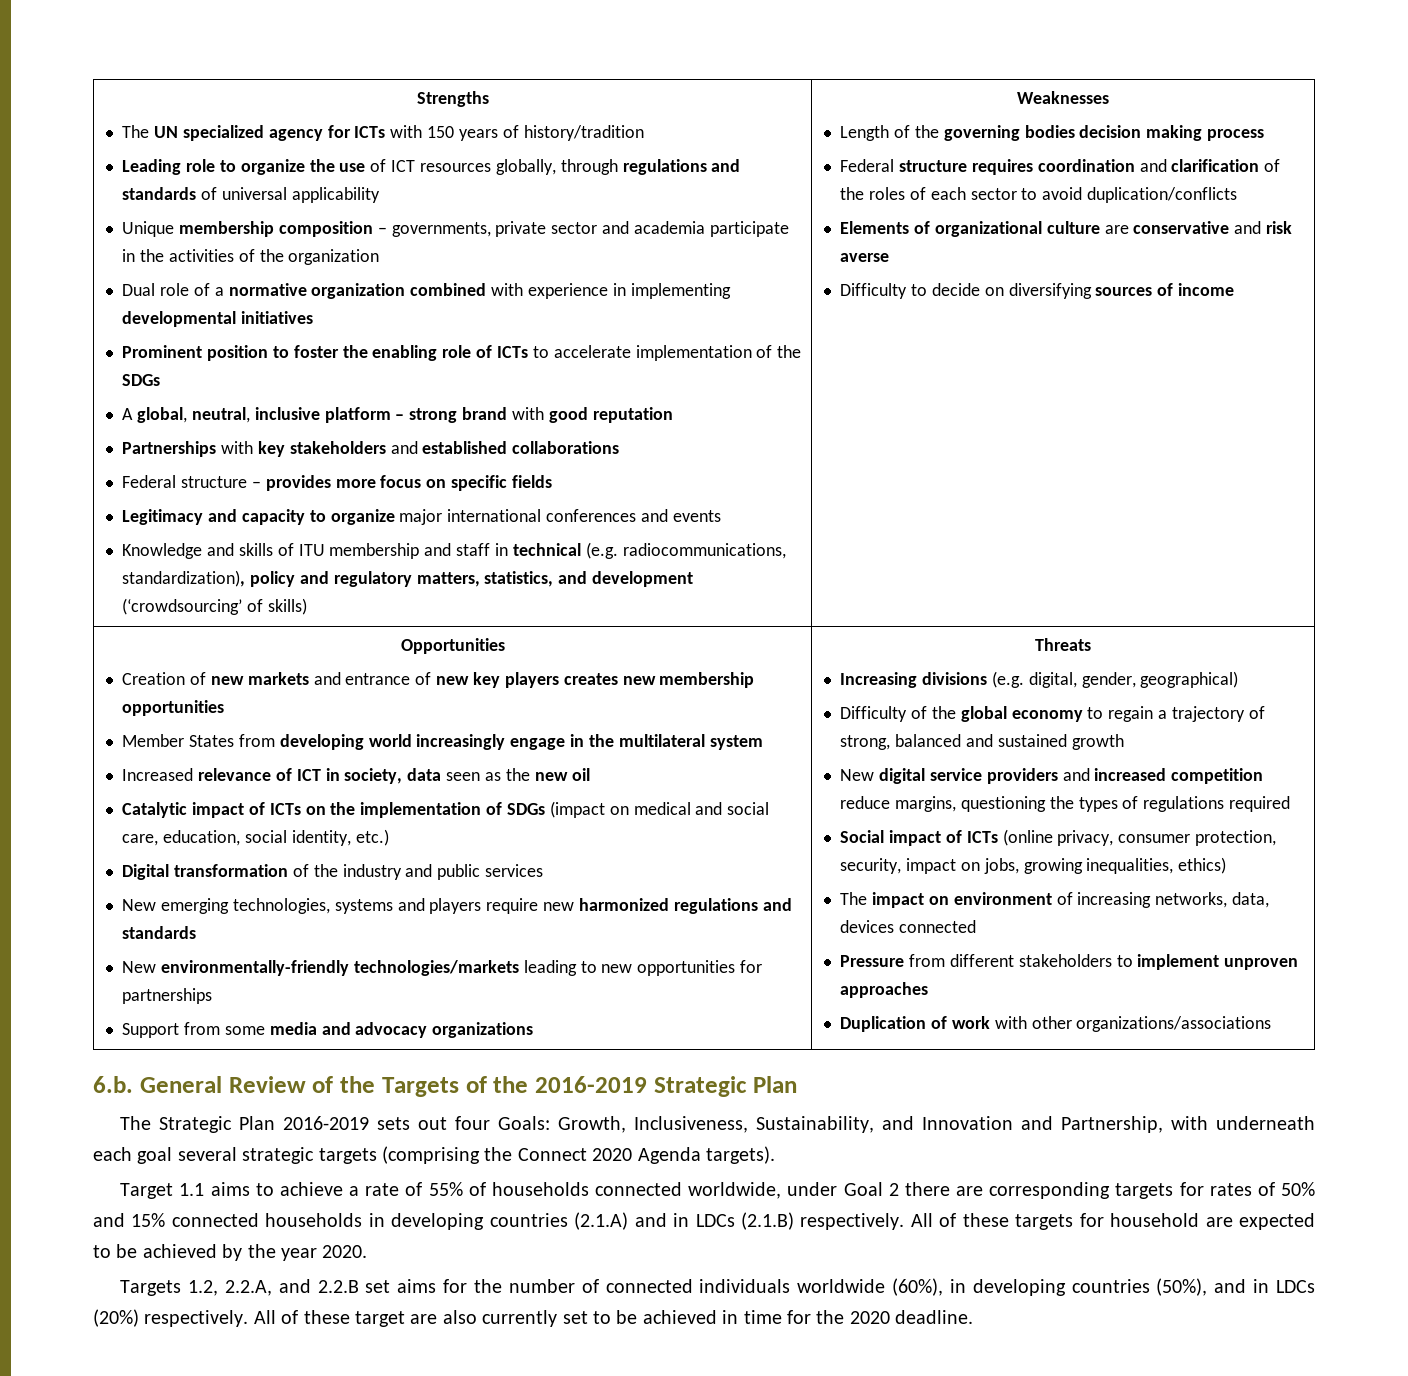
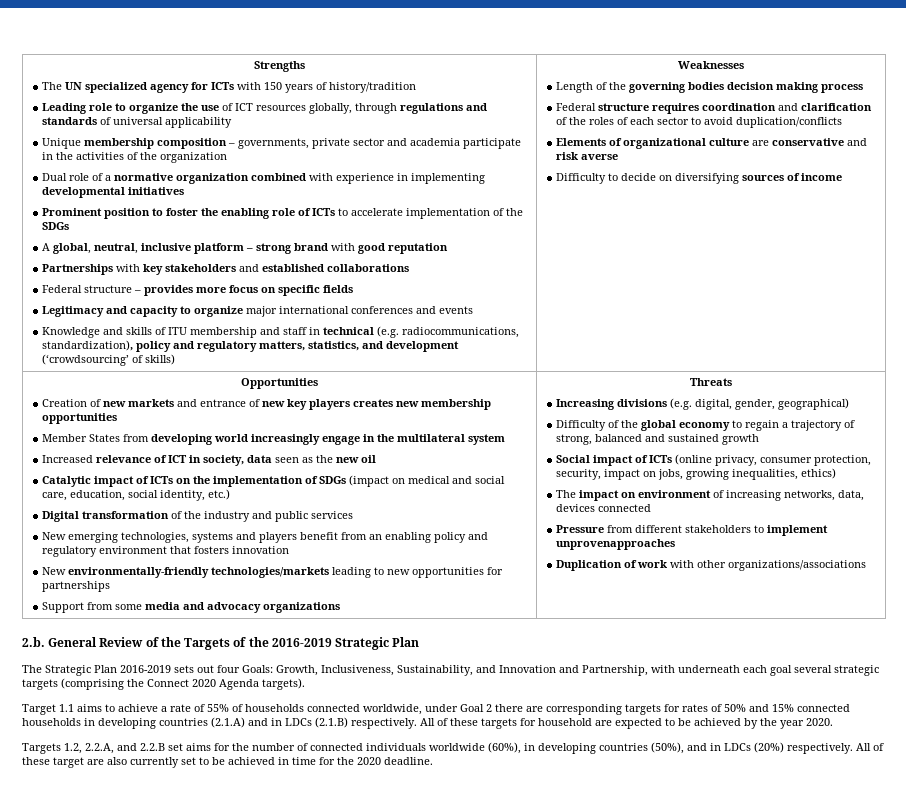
[486,898,792,914] [122,926,197,939] require new harmonized regulations and standards -> [300,532,489,543] [42,546,290,557] benefit from an enabling policy and regulatory environment that fosters innovation
[840,768,1264,784] [840,796,1291,812] // New digital service providers and increased competition reduce margins, questioning the types of regulations required -> (760, 439) none
[1224,958,1299,970] [840,982,929,998] unproven approaches -> [556,539,676,550] unprovenapproaches
[93,1076,133,1093] 6.b. -> [22,637,45,647] 2.b.

